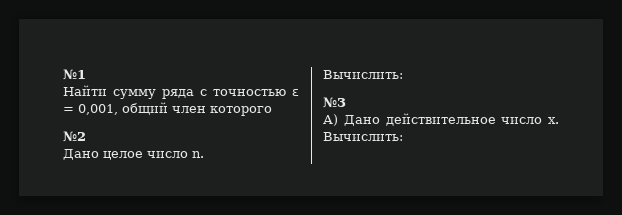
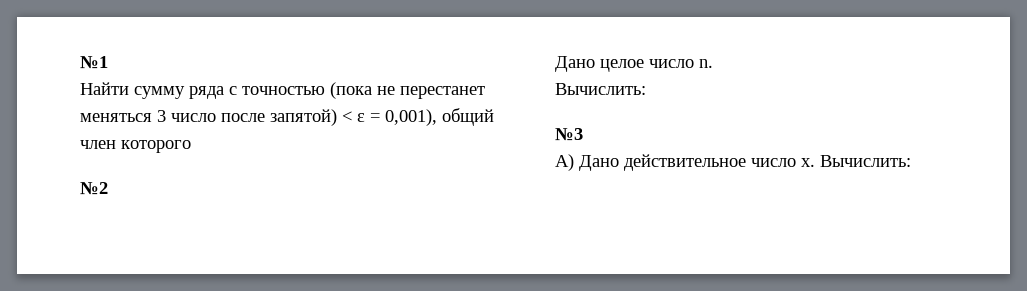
(286, 92) none -> [330,82,485,99] [80,109,352,126] (пока не перестанет меняться 3 число после запятой) <
[78,104,118,115] 0,001, -> [385,109,437,126] 0,001),

